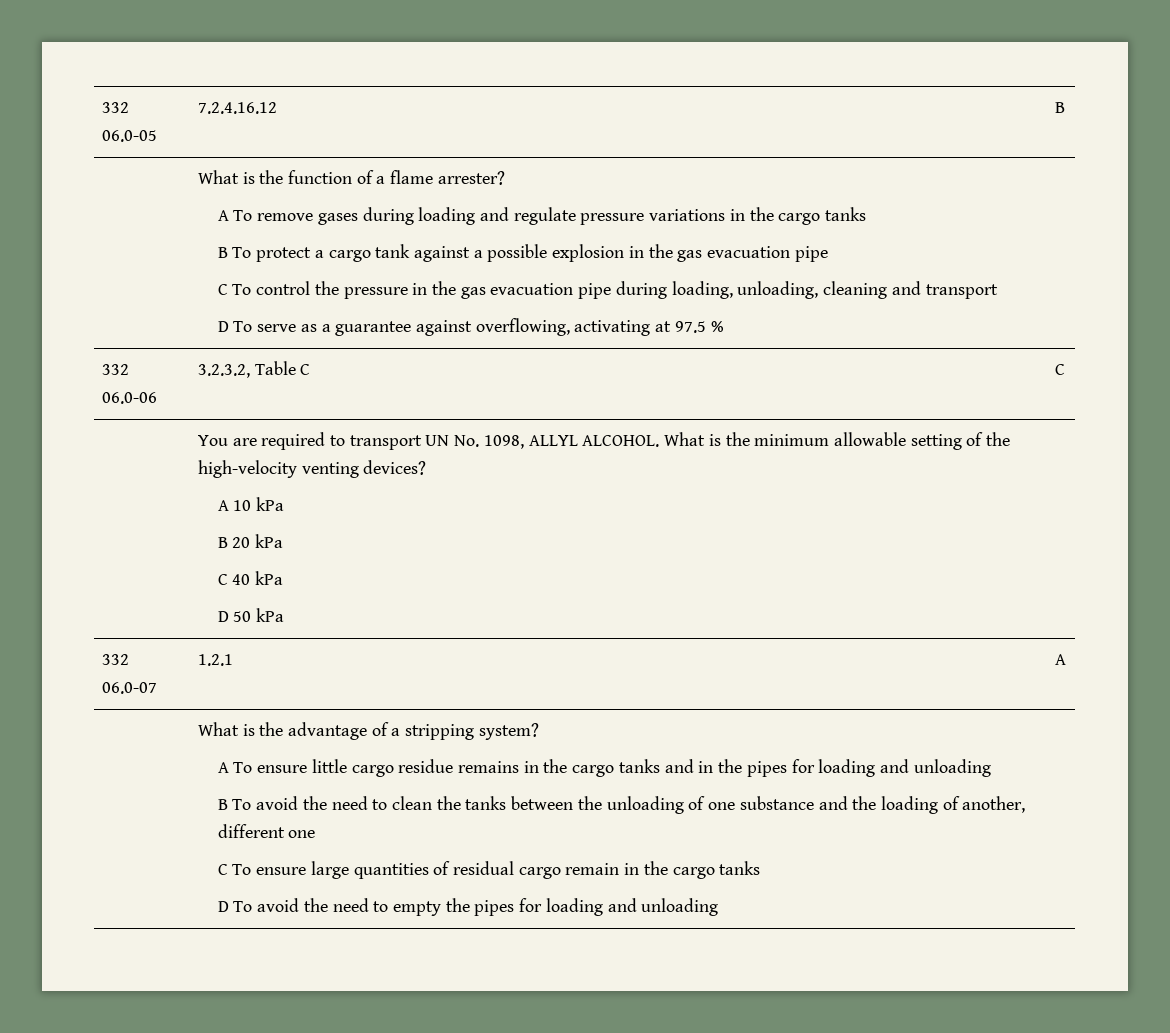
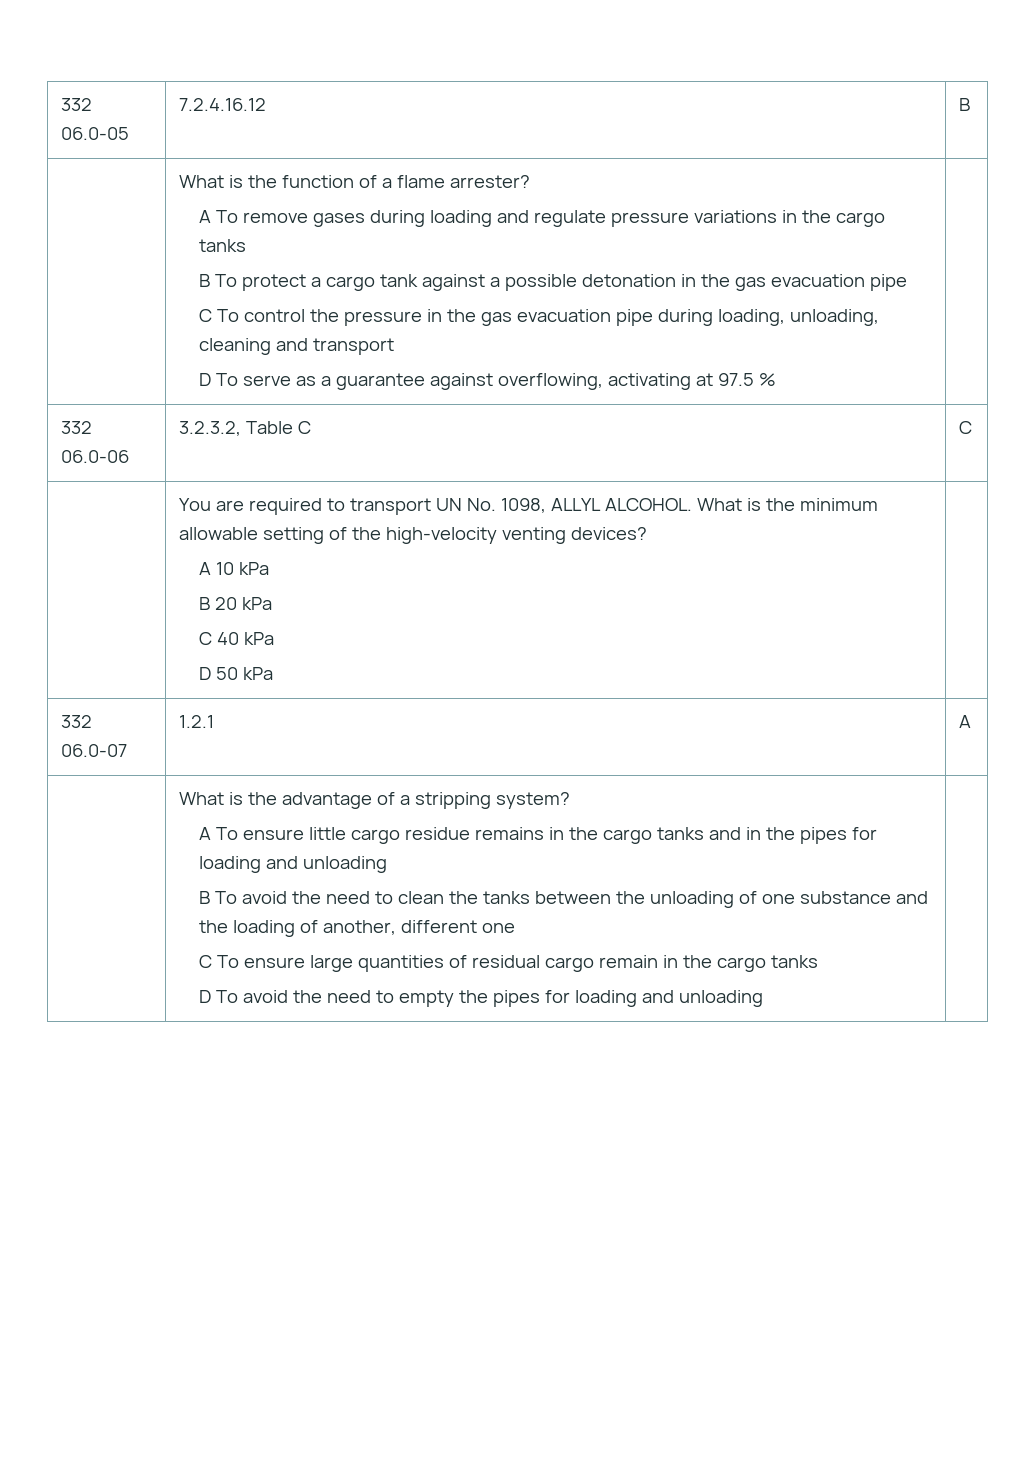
[552,244,625,262] explosion -> [582,274,677,287] detonation

